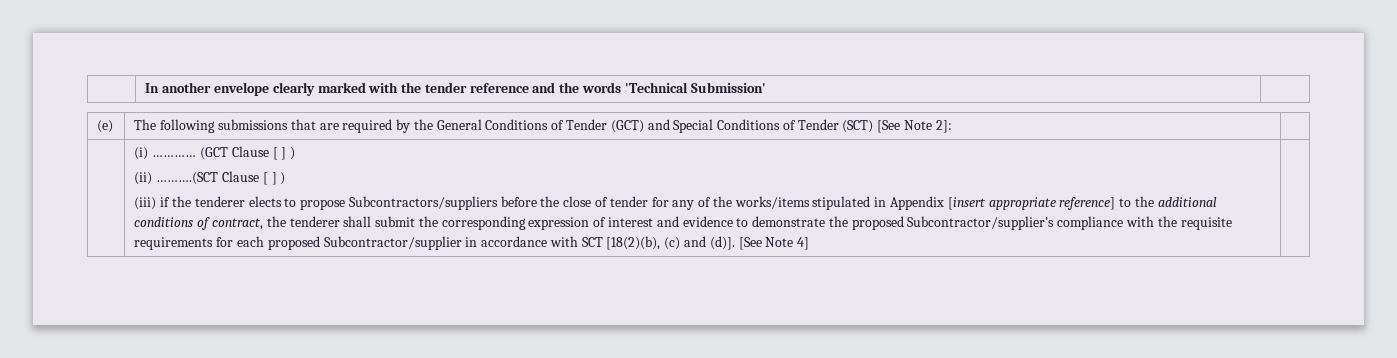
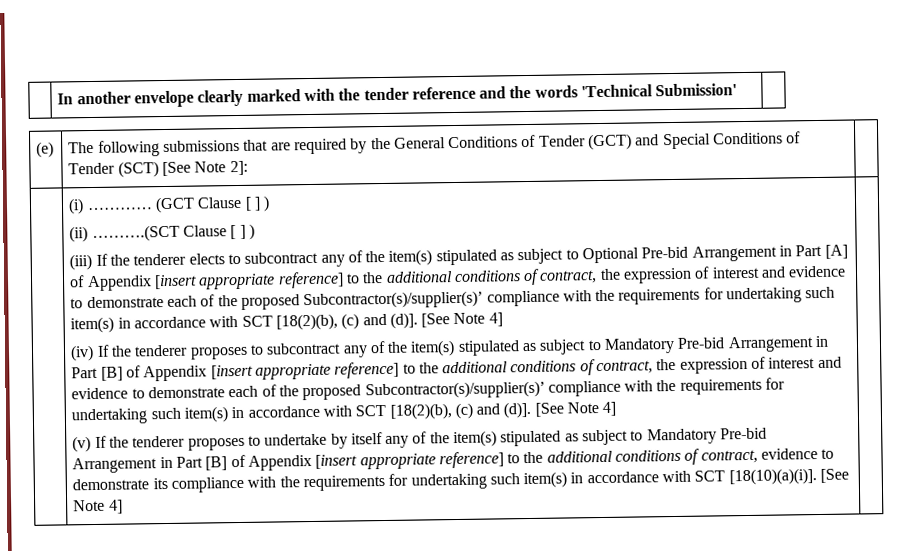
[160,197,171,207] if -> [95,253,108,266] If
[300,196,887,210] propose Subcontractors/suppliers before the close of tender for any of the works/items stipulated in -> [244,244,848,267] [69,275,86,288] subcontract any of the item(s) stipulated as subject to Optional Pre-bid Arrangement in Part [A] of
[289,216,1232,230] [134,236,462,250] tenderer shall submit the corresponding expression of interest and evidence to demonstrate the proposed Subcontractor/supplier’s compliance with the requisite requirements for each proposed Subcontractor/supplier -> [623,265,847,284] [70,286,836,310] [70,316,115,334] expression of interest and evidence to demonstrate each of the proposed Subcontractor(s)/supplier(s)’ compliance with the requirements for undertaking such item(s)
(810, 243) none -> [70,335,830,362] [71,356,842,382] [71,377,786,401] [71,401,617,425] [72,427,768,453] [72,448,835,474] [72,468,850,493] [73,499,123,514] // (iv) If the tenderer proposes to subcontract any of the item(s) stipulated as subject to Mandatory Pre-bid Arrangement in Part [B] of Appendix [insert appropriate reference] to the additional conditions of contract, the expression of interest and evidence to demonstrate each of the proposed Subcontractor(s)/supplier(s)’ compliance with the requirements for undertaking such item(s) in accordance with SCT [18(2)(b), (c) and (d)]. [See Note 4] // (v) If the tenderer proposes to undertake by itself any of the item(s) stipulated as subject to Mandatory Pre-bid Arrangement in Part [B] of Appendix [insert appropriate reference] to the additional conditions of contract, evidence to demonstrate its compliance with the requirements for undertaking such item(s) in accordance with SCT [18(10)(a)(i)]. [See Note 4]

